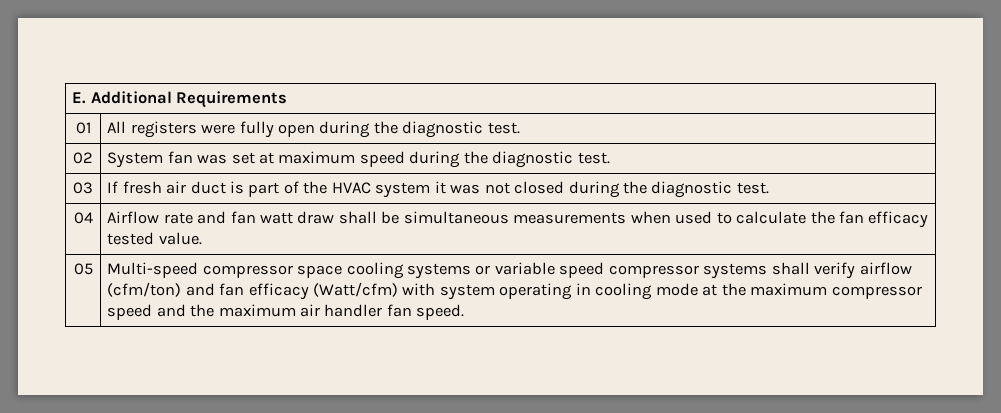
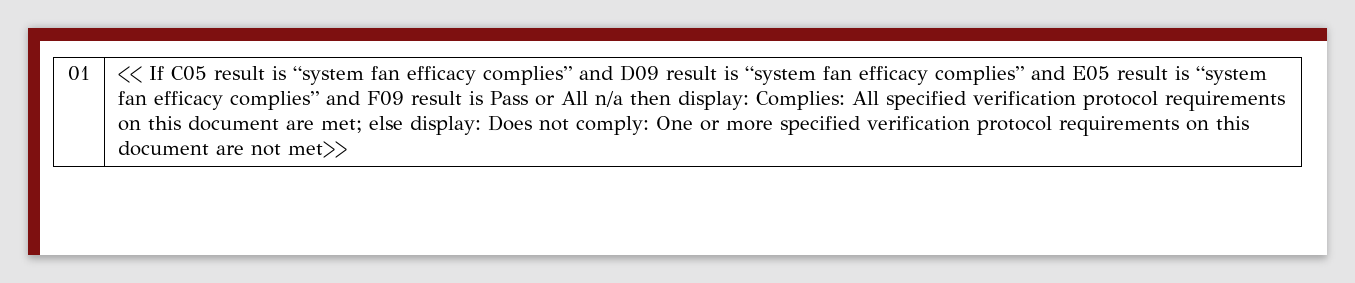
[72,91,288,108] [75,122,91,134] [107,121,520,138] [73,152,93,164] [107,151,610,168] [73,182,93,194] [107,181,769,198] [73,212,93,224] [107,211,929,228] [107,232,202,245] [73,263,93,275] [107,262,912,279] [107,282,922,300] [107,304,465,320] E. Additional Requirements // 01 | All registers were fully open during the diagnostic test. // 02 | System fan was set at maximum speed during the diagnostic test. // 03 | If fresh air duct is part of the HVAC system it was not closed during the diagnostic test. // 04 | Airflow rate and fan watt draw shall be simultaneous measurements when used to calculate the fan efficacy tested value. // 05 | Multi-speed compressor space cooling systems or variable speed compressor systems shall verify airflow (cfm/ton) and fan efficacy (Watt/cfm) with system operating in cooling mode at the maximum compressor speed and the maximum air handler fan speed. -> [68,66,90,81] [118,65,1268,85] [118,91,1286,111] [118,115,1250,136] [118,141,348,158] 01 | << If C05 result is “system fan efficacy complies” and D09 result is “system fan efficacy complies” and E05 result is “system fan efficacy complies” and F09 result is Pass or All n/a then display: Complies: All specified verification protocol requirements on this document are met; else display: Does not comply: One or more specified verification protocol requirements on this document are not met>>

